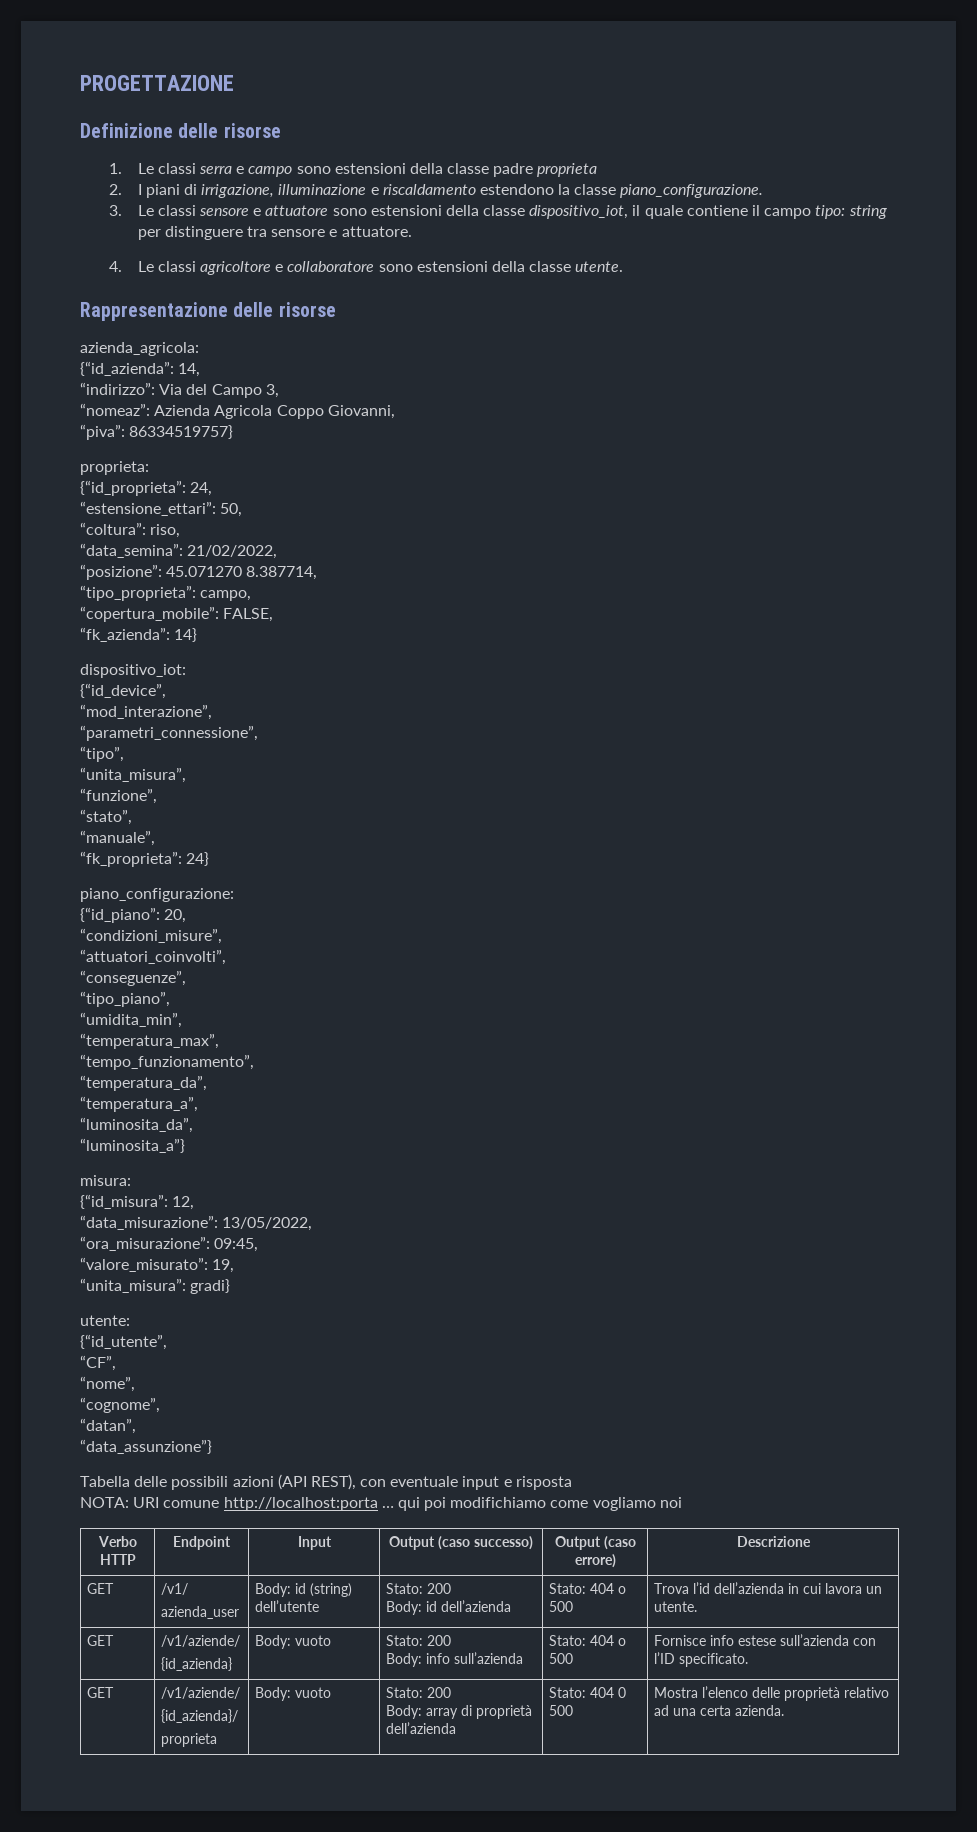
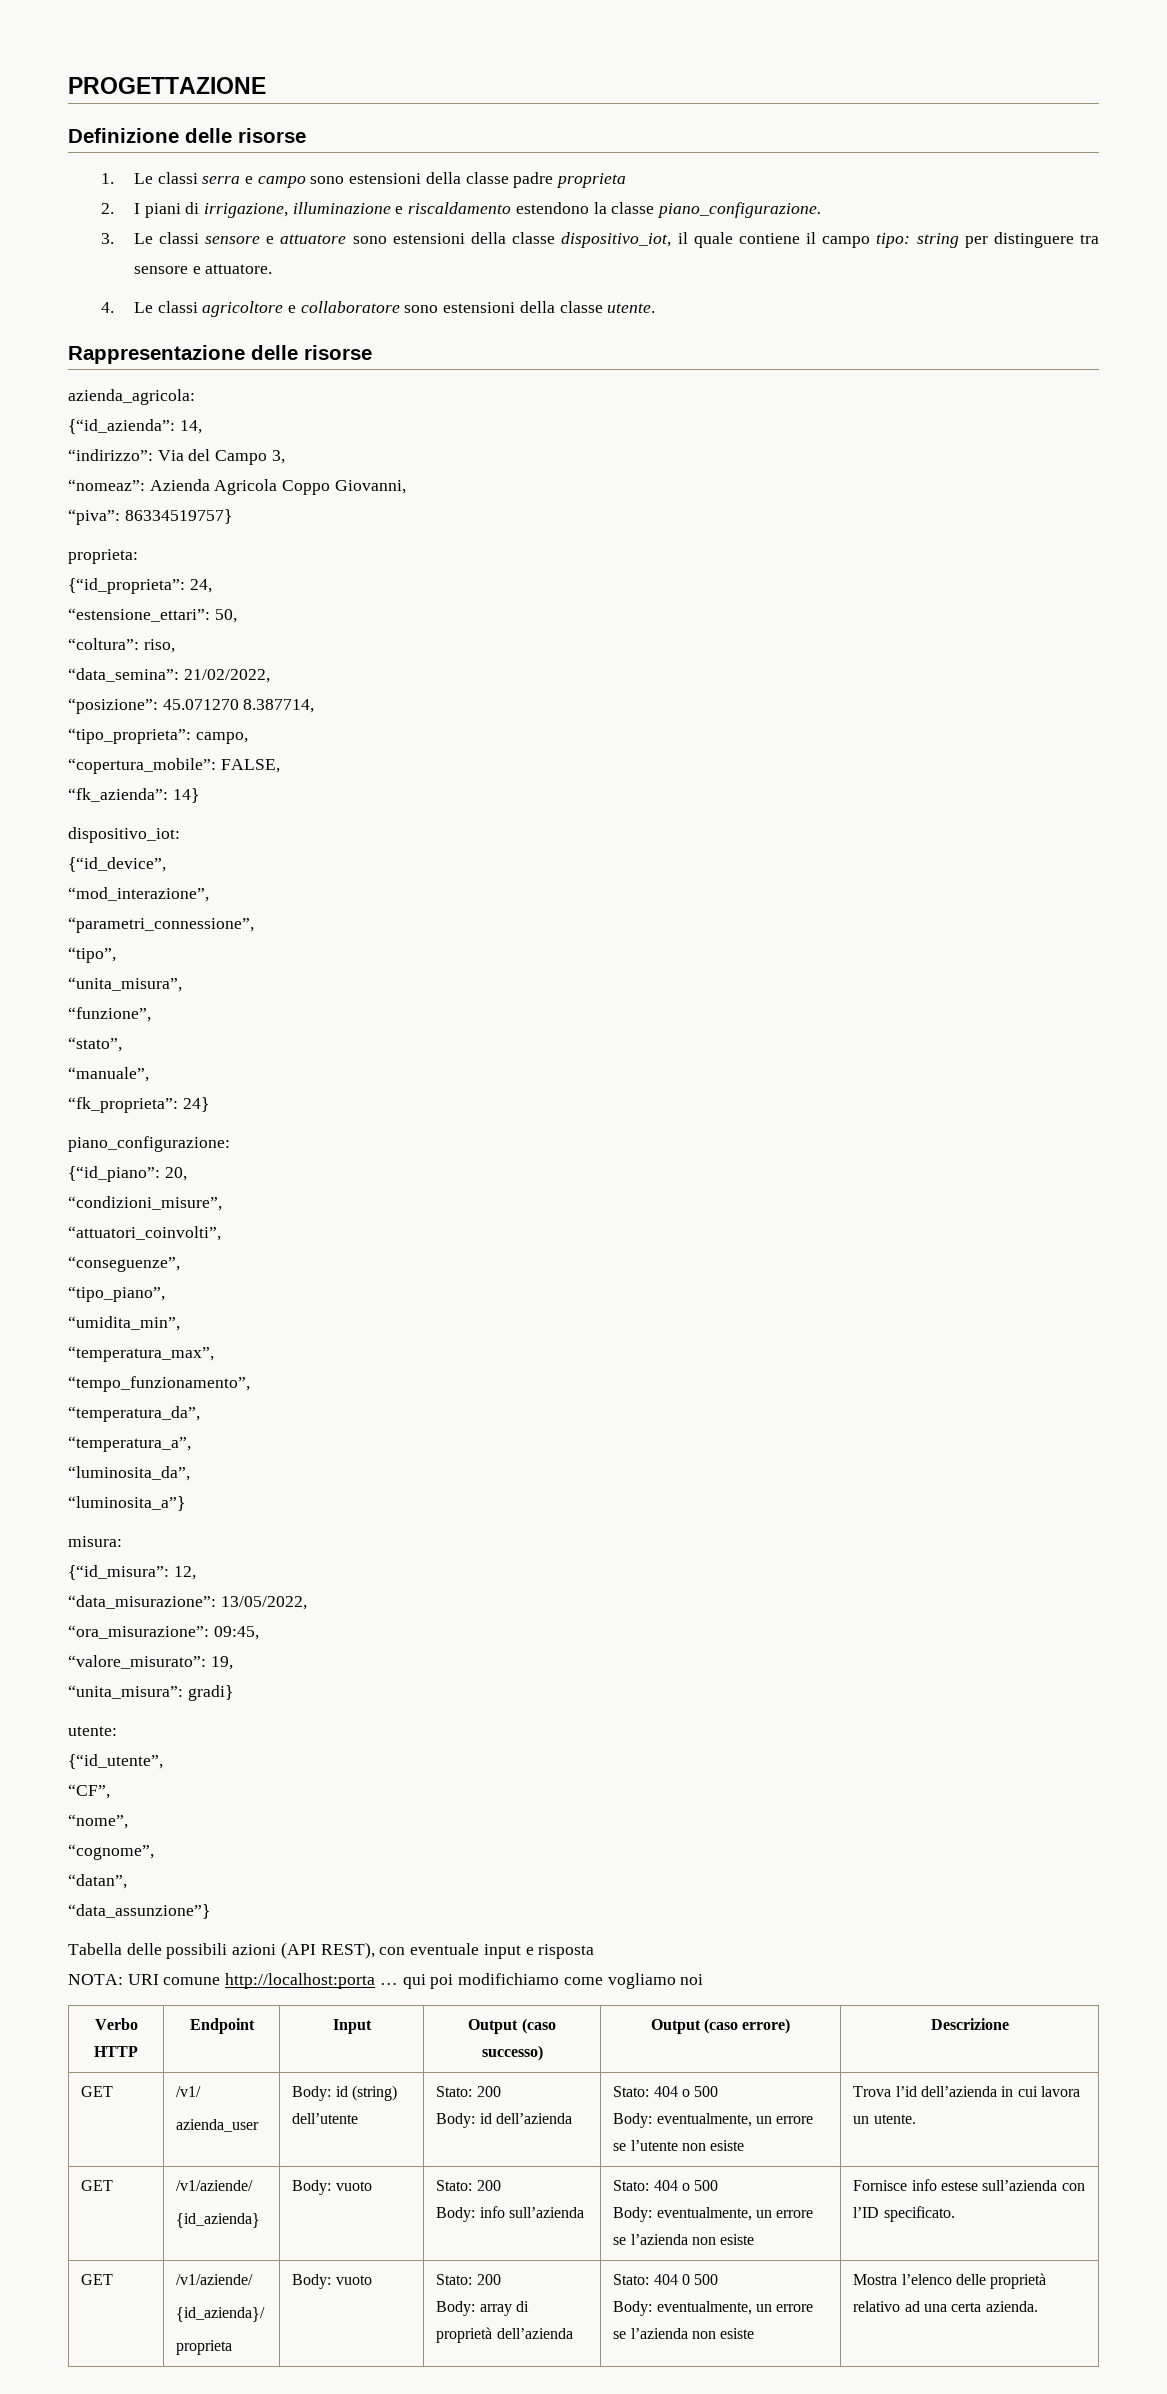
(573, 1606) none -> [613,2113,814,2128] [613,2140,745,2151] // Body: eventualmente, un errore se l’utente non esiste
(573, 1658) none -> [613,2207,814,2222] [613,2234,755,2245] // Body: eventualmente, un errore se l’azienda non esiste
(573, 1710) none -> [613,2301,814,2316] [613,2328,755,2339] // Body: eventualmente, un errore se l’azienda non esiste

